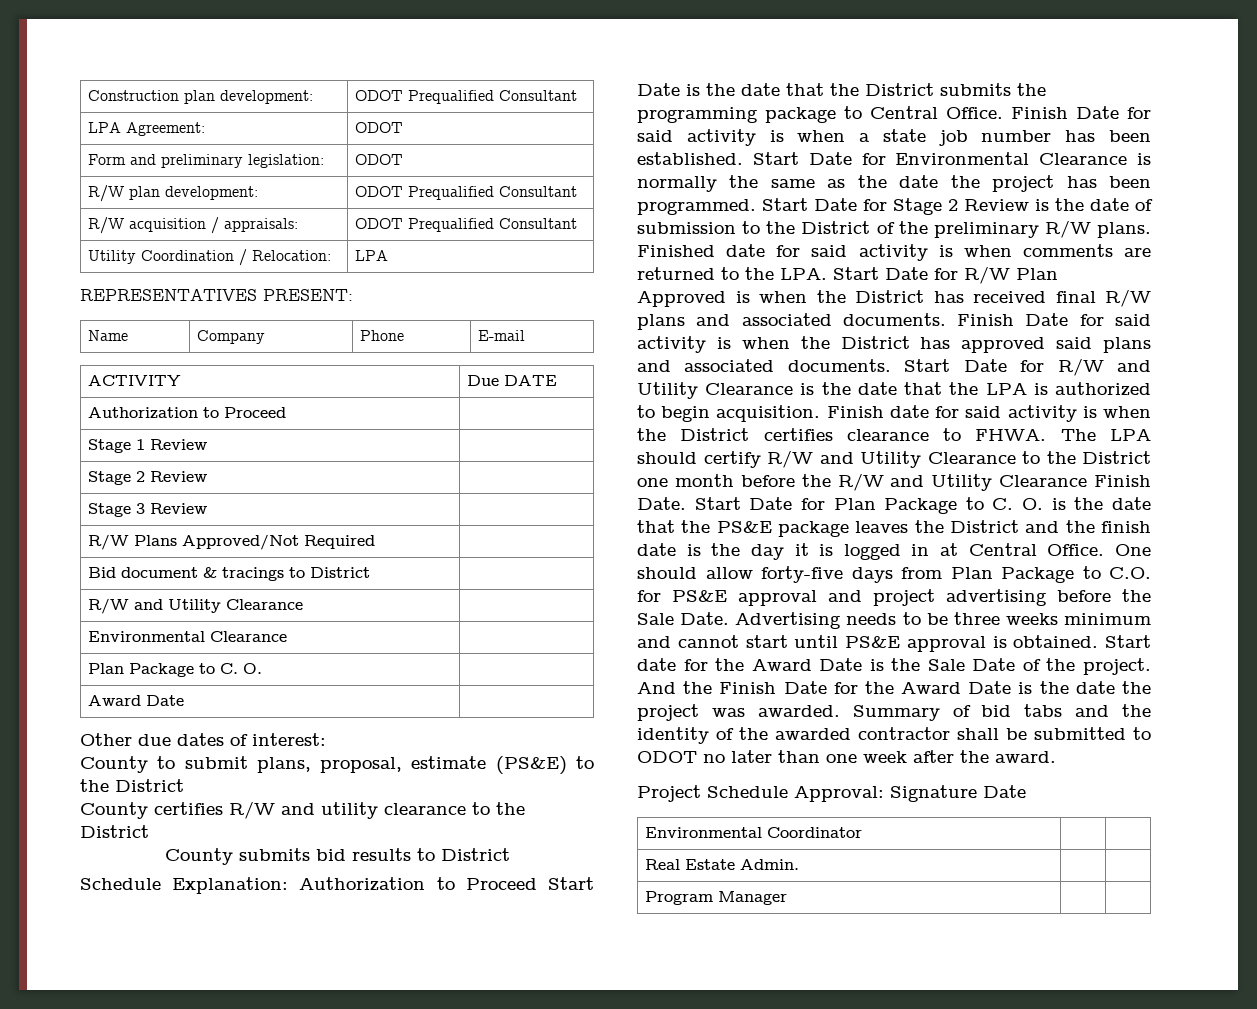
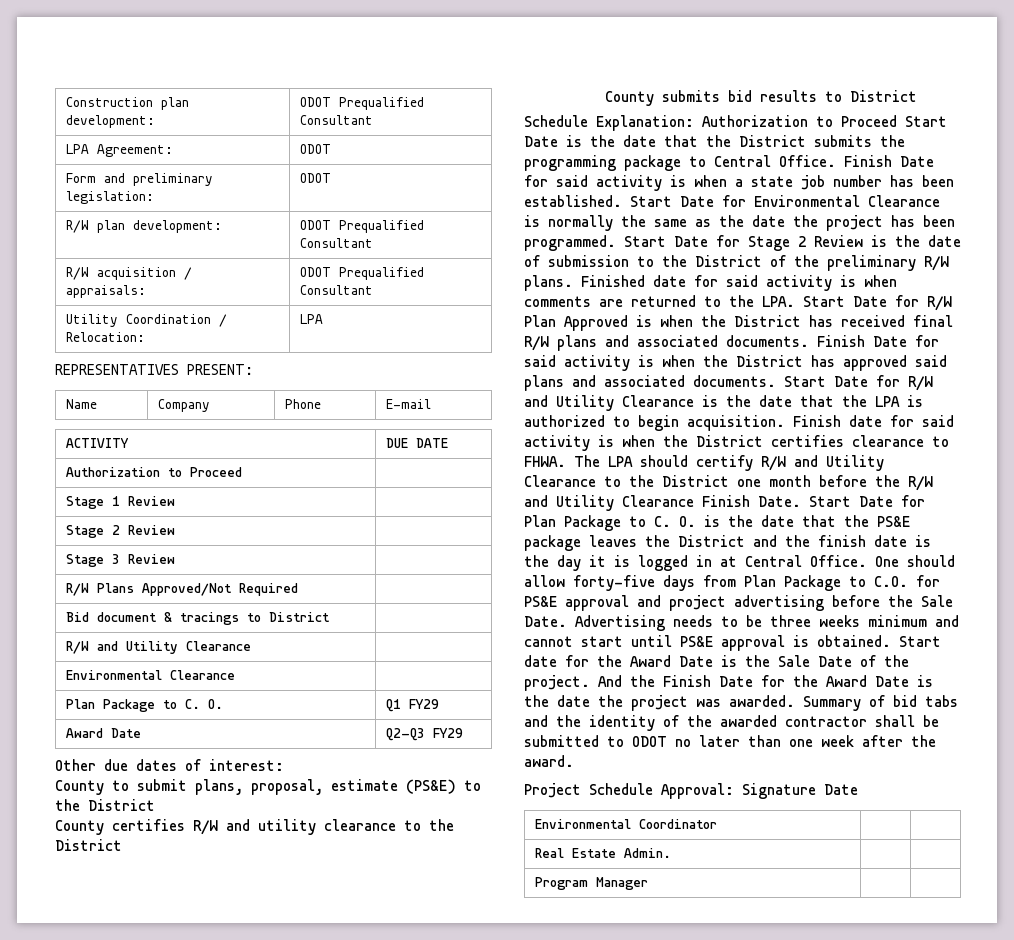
[466,375,499,386] Due -> [386,438,409,448] DUE
(262, 668) none -> [386,699,440,712] Q1 FY29
(184, 700) none -> [386,728,464,741] Q2-Q3 FY29

